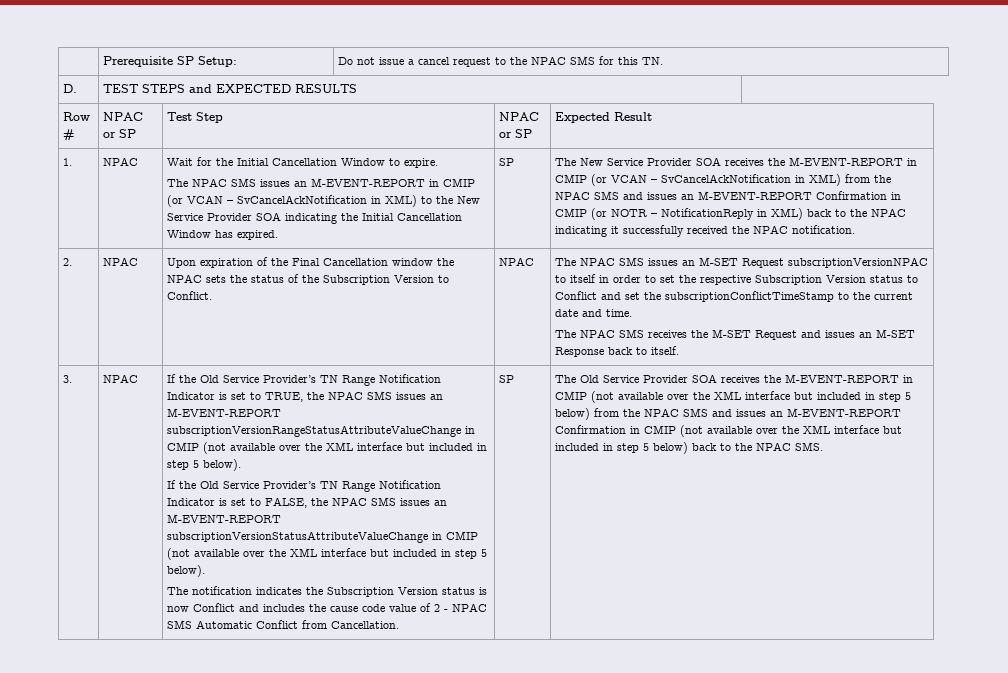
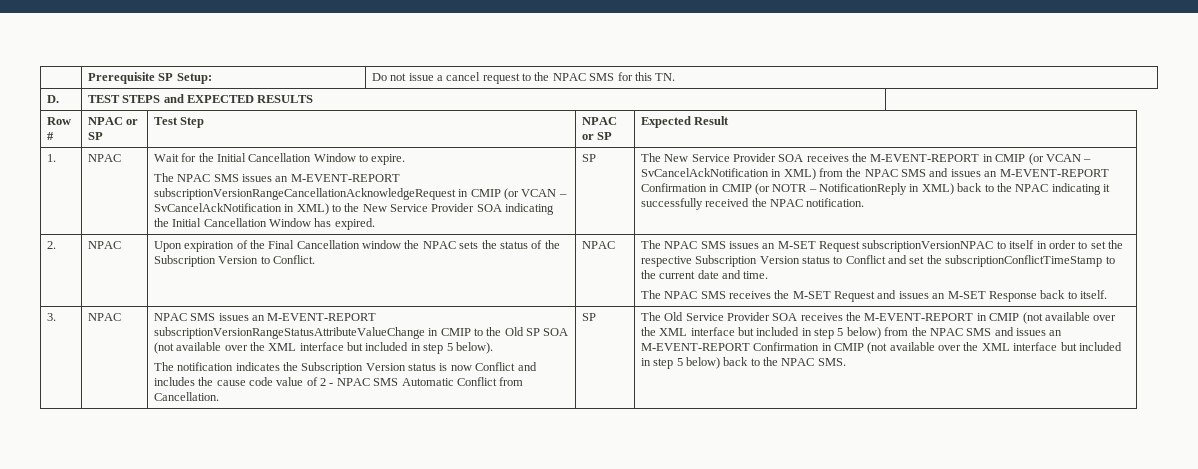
(425, 182) none -> [153,188,456,200] subscriptionVersionRangeCancellationAcknowledgeRequest
[166,374,441,386] [166,392,324,402] If the Old Service Provider’s TN Range Notification Indicator is set to TRUE, the -> (121, 317) none
[202,442,487,454] [166,459,241,471] [166,480,441,492] [166,497,447,508] [166,514,281,523] [166,531,478,543] (not available over the XML interface but included in step 5 below). // If the Old Service Provider’s TN Range Notification Indicator is set to FALSE, the NPAC SMS issues an M-EVENT-REPORT subscriptionVersionStatusAttributeValueChange in CMIP -> [473,327,569,336] to the Old SP SOA

